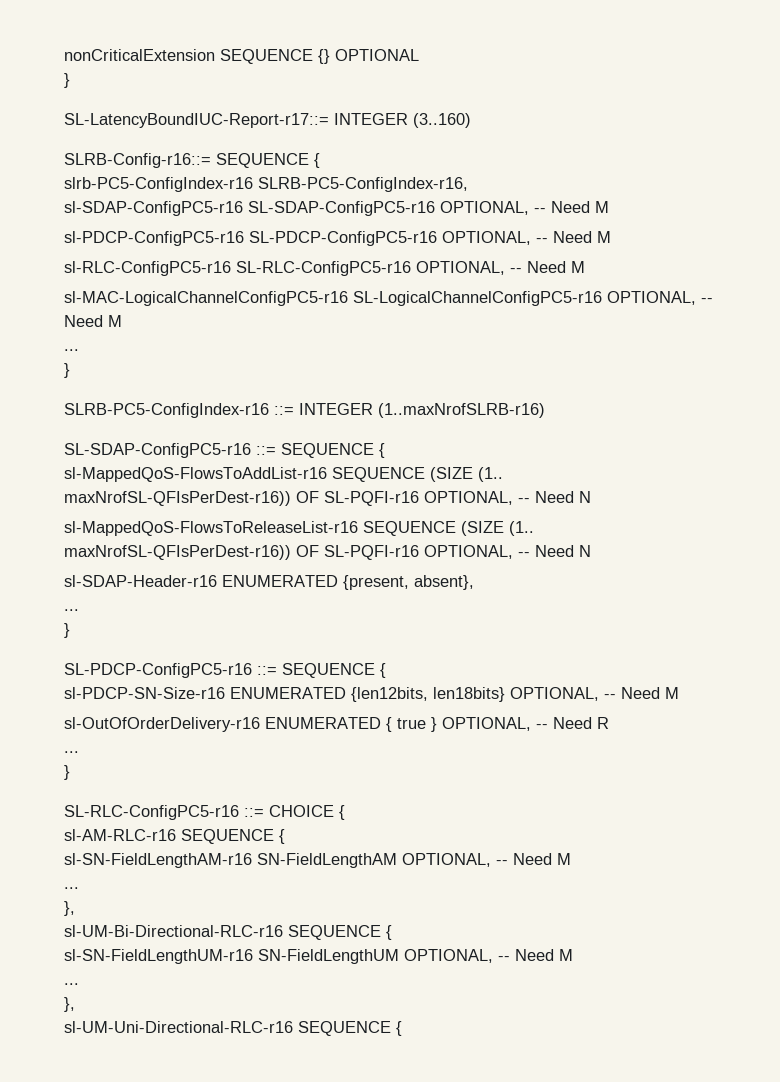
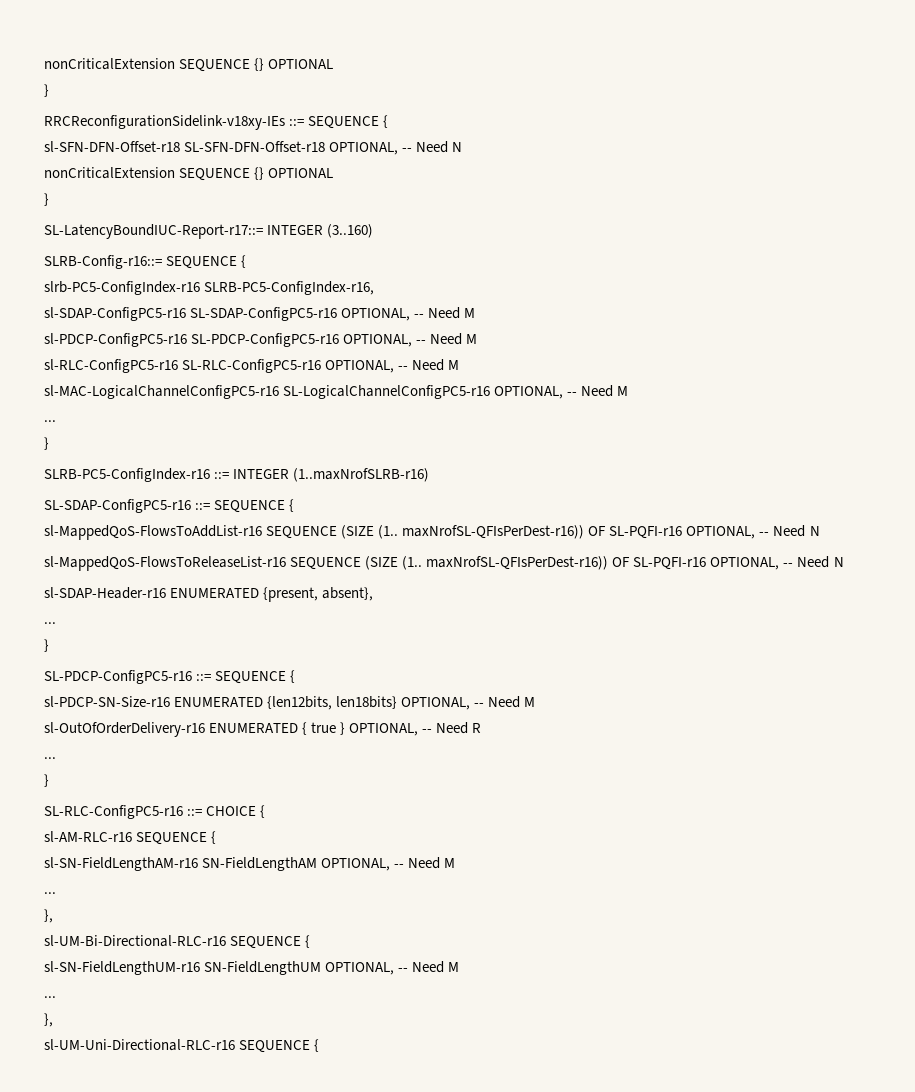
[64,49,419,64] [64,73,70,88] nonCriticalExtension SEQUENCE {} OPTIONAL // } -> [44,58,334,72] [44,84,49,97] [44,115,389,130] [44,141,463,155] [44,167,334,181] [44,193,49,206] nonCriticalExtension SEQUENCE {} OPTIONAL // } // RRCReconfigurationSidelink-v18xy-IEs ::= SEQUENCE { // sl-SFN-DFN-Offset-r18 SL-SFN-DFN-Offset-r18 OPTIONAL, -- Need N // nonCriticalExtension SEQUENCE {} OPTIONAL // }

